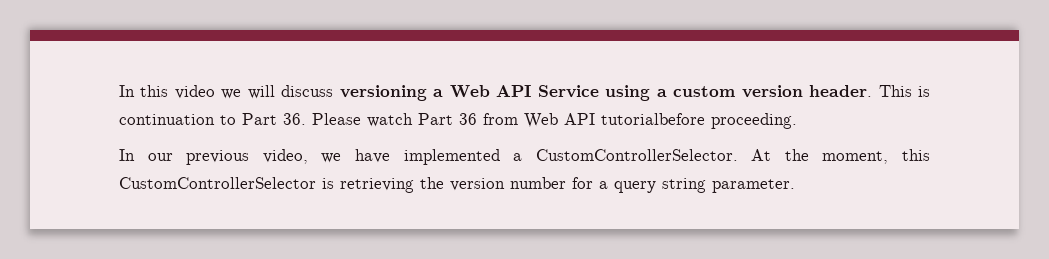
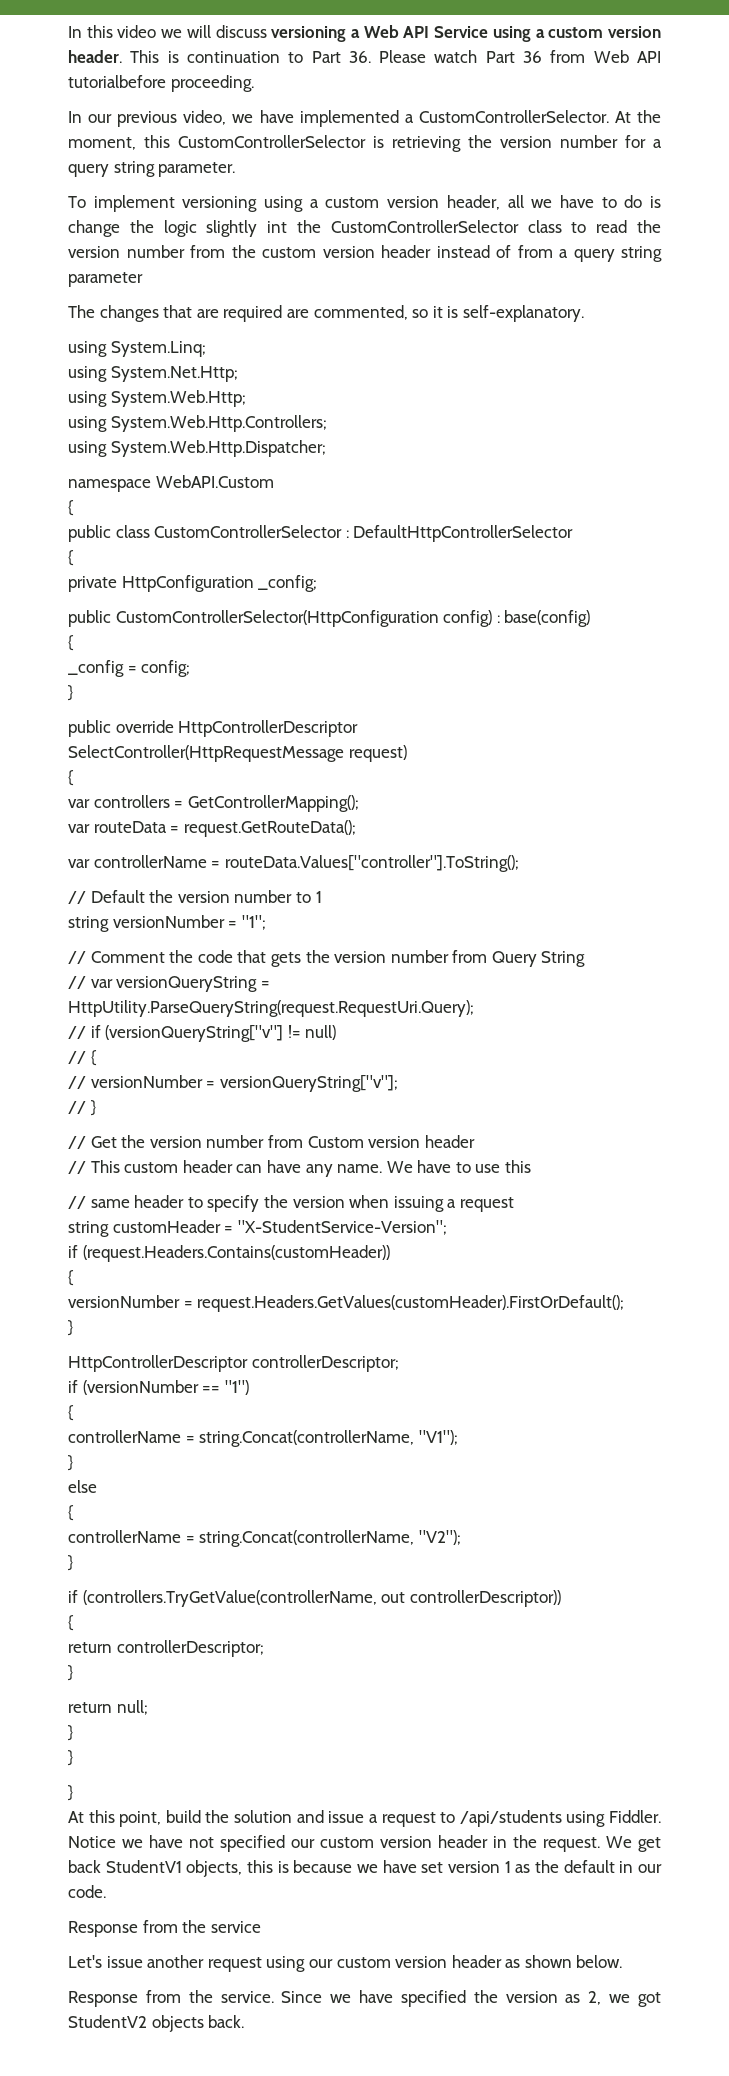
(795, 186) none -> [68,195,661,212] [68,220,661,237] [68,245,662,262] [68,272,143,287] [68,305,584,322] [68,341,206,357] [68,366,238,382] [68,390,246,407] [68,415,327,432] [68,440,326,457] [68,475,274,492] [68,500,74,516] [68,525,574,542] [68,550,74,566] [68,575,318,592] [68,610,591,627] [68,635,74,651] [68,660,191,677] [68,685,73,701] [68,720,359,737] [68,745,407,762] [68,770,74,786] [68,795,359,812] [68,820,356,837] [68,855,519,872] [68,890,322,904] [68,915,266,932] [68,950,586,967] [68,976,270,992] [68,1000,474,1017] [68,1025,337,1042] [68,1050,97,1066] [68,1075,398,1092] [68,1100,96,1116] [68,1135,475,1149] [68,1160,532,1177] [68,1195,514,1212] [68,1220,447,1237] [68,1245,390,1262] [68,1270,74,1286] [68,1295,625,1312] [68,1320,73,1336] [68,1355,399,1372] [68,1380,249,1395] [68,1405,74,1421] [68,1430,458,1447] [68,1455,73,1471] [68,1480,97,1493] [68,1505,74,1521] [68,1530,461,1547] [68,1555,73,1571] [68,1590,561,1607] [68,1615,74,1631] [68,1640,264,1657] [68,1665,73,1681] [68,1700,148,1715] [68,1725,73,1741] [68,1750,73,1766] [68,1785,73,1801] [68,1810,661,1827] [68,1835,661,1852] [68,1860,662,1877] [68,1885,106,1898] [68,1920,261,1937] [68,1955,623,1972] [68,1990,661,2007] [68,2015,245,2032] // To implement versioning using a custom version header, all we have to do is change the logic slightly int the CustomControllerSelector class to read the version number from the custom version header instead of from a query string parameter // The changes that are required are commented, so it is self-explanatory. // using System.Linq; // using System.Net.Http; // using System.Web.Http; // using System.Web.Http.Controllers; // using System.Web.Http.Dispatcher; // namespace WebAPI.Custom // { // public class CustomControllerSelector : DefaultHttpControllerSelector // { // private HttpConfiguration _config; // public CustomControllerSelector(HttpConfiguration config) : base(config) // { // _config = config; // } // public override HttpControllerDescriptor // SelectController(HttpRequestMessage request) // { // var controllers = GetControllerMapping(); // var routeData = request.GetRouteData(); // var controllerName = routeData.Values["controller"].ToString(); // // Default the version number to 1 // string versionNumber = "1"; // // Comment the code that gets the version number from Query String // // var versionQueryString = HttpUtility.ParseQueryString(request.RequestUri.Query); // // if (versionQueryString["v"] != null) // // { // // versionNumber = versionQueryString["v"]; // // } // // Get the version number from Custom version header // // This custom header can have any name. We have to use this // // same header to specify the version when issuing a request // string customHeader = "X-StudentService-Version"; // if (request.Headers.Contains(customHeader)) // { // versionNumber = request.Headers.GetValues(customHeader).FirstOrDefault(); // } // HttpControllerDescriptor controllerDescriptor; // if (versionNumber == "1") // { // controllerName = string.Concat(controllerName, "V1"); // } // else // { // controllerName = string.Concat(controllerName, "V2"); // } // if (controllers.TryGetValue(controllerName, out controllerDescriptor)) // { // return controllerDescriptor; // } // return null; // } // } // } // At this point, build the solution and issue a request to /api/students using Fiddler. Notice we have not specified our custom version header in the request. We get back StudentV1 objects, this is because we have set version 1 as the default in our code. // Response from the service // Let's issue another request using our custom version header as shown below. // Response from the service. Since we have specified the version as 2, we got StudentV2 objects back.

